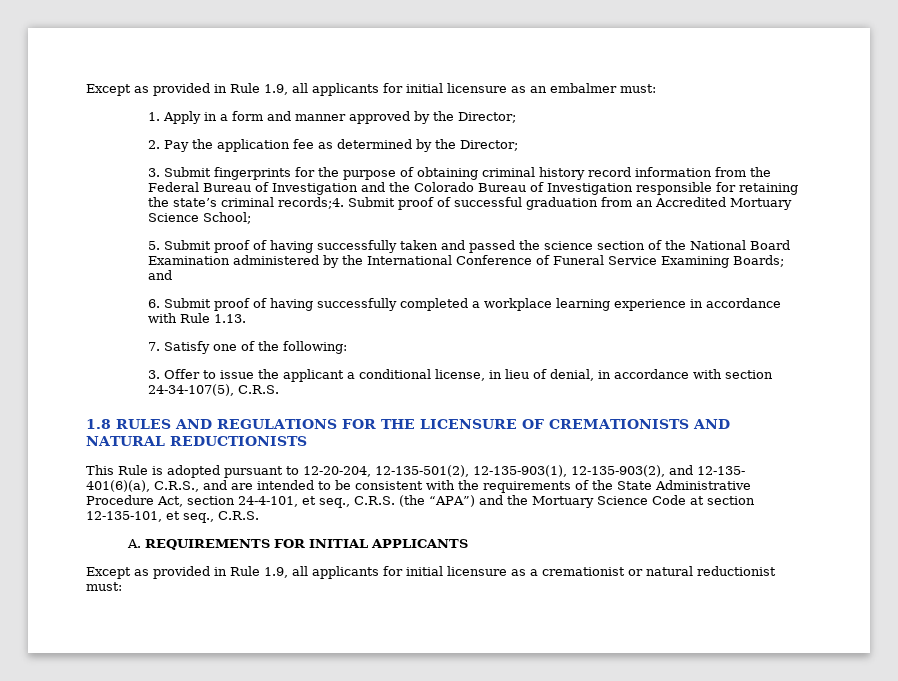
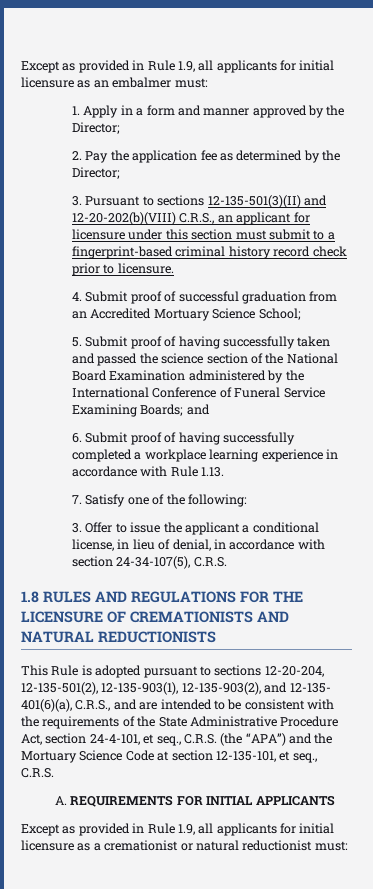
[164,167,772,180] [148,182,799,195] [148,197,345,209] Submit fingerprints for the purpose of obtaining criminal history record information from the Federal Bureau of Investigation and the Colorado Bureau of Investigation responsible for retaining the state’s criminal records;4. -> [85,195,327,208] [72,212,310,225] [72,229,335,240] [72,246,347,259] [72,263,174,276] [72,292,83,301] Pursuant to sections 12-135-501(3)(II) and 12-20-202(b)(VIII) C.R.S., an applicant for licensure under this section must submit to a fingerprint-based criminal history record check prior to licensure. // 4.
(299, 470) none -> [214,665,262,676] sections

